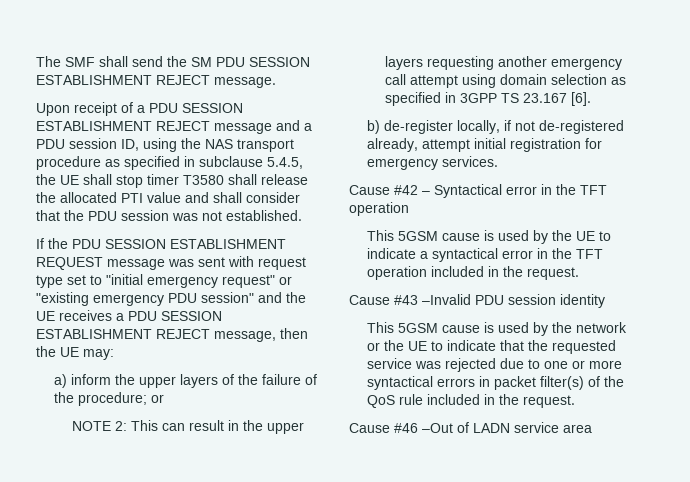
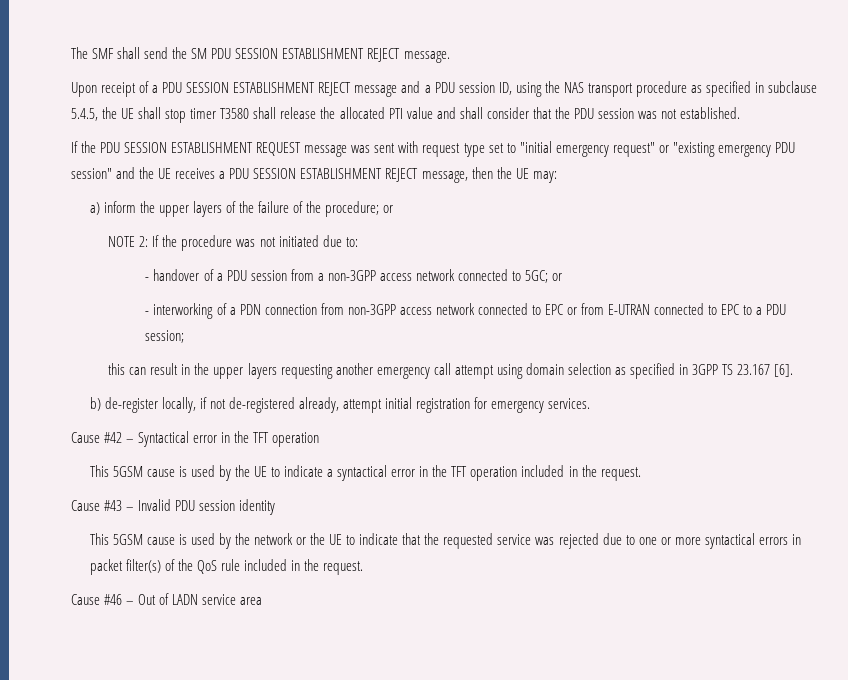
[131,420,159,431] This -> [152,235,358,251] [145,269,563,283] [145,303,787,319] [145,330,185,343] [108,363,126,375] If the procedure was not initiated due to: // - handover of a PDU session from a non-3GPP access network connected to 5GC; or // - interworking of a PDN connection from non-3GPP access network connected to EPC or from E-UTRAN connected to EPC to a PDU session; // this
[422,294,471,305] –Invalid -> [126,499,172,511] – Invalid
[422,423,453,433] –Out -> [126,594,157,605] – Out

